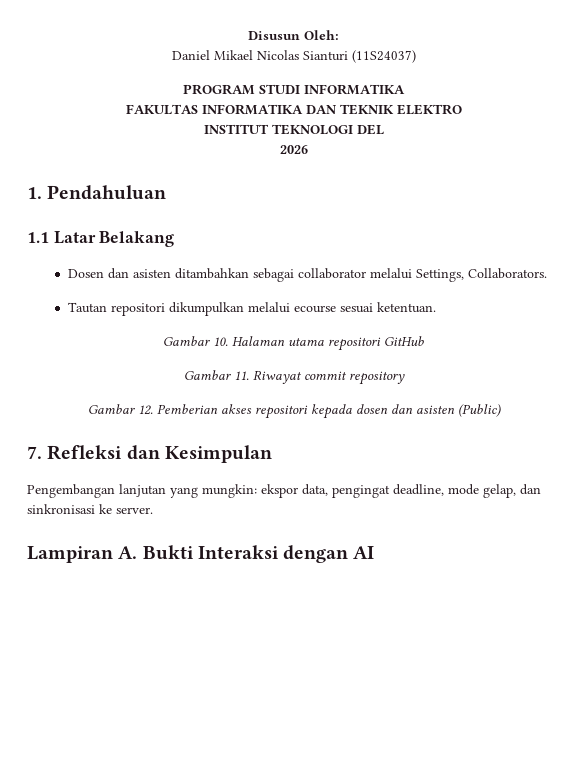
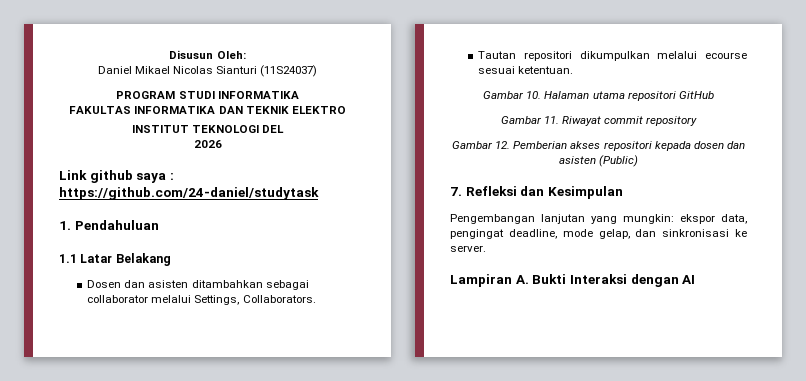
(308, 149) none -> [59,170,174,183] [59,187,319,200] // Link github saya : https://github.com/24-daniel/studytask

